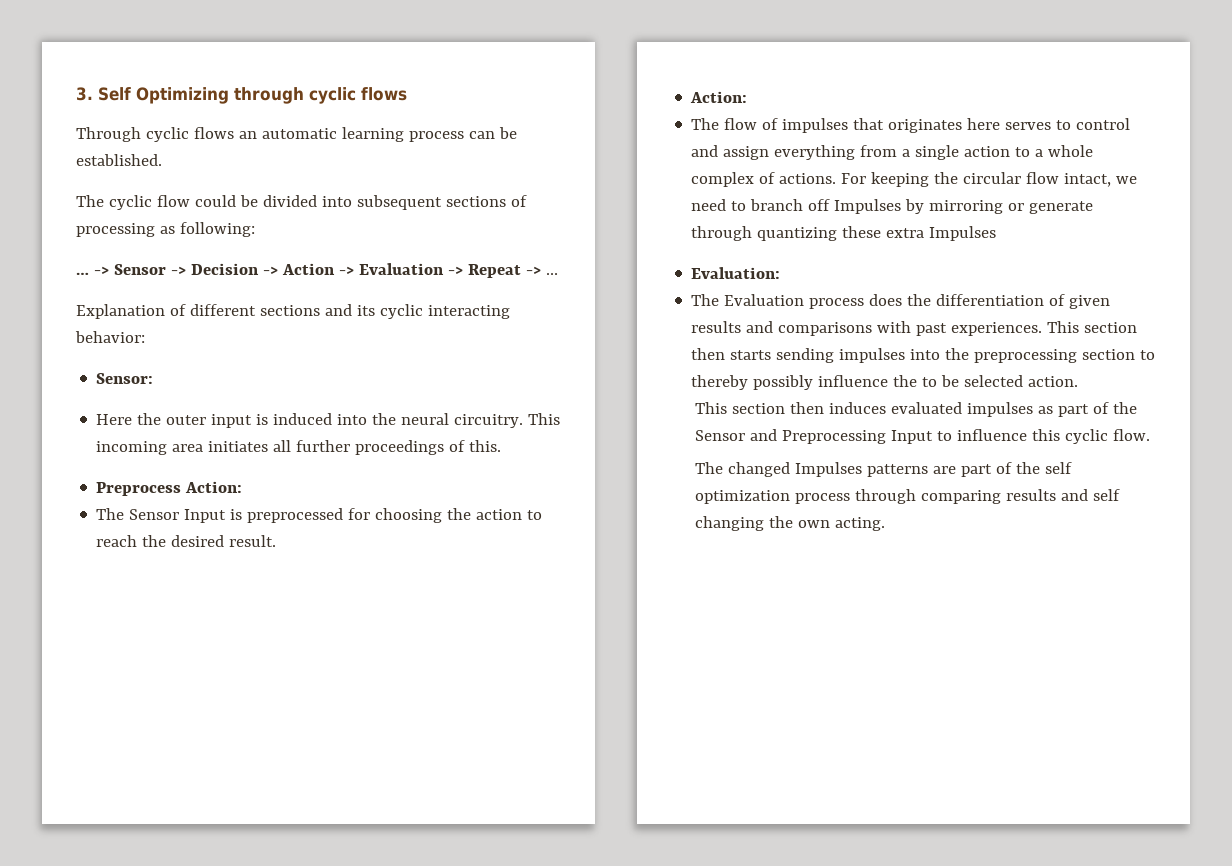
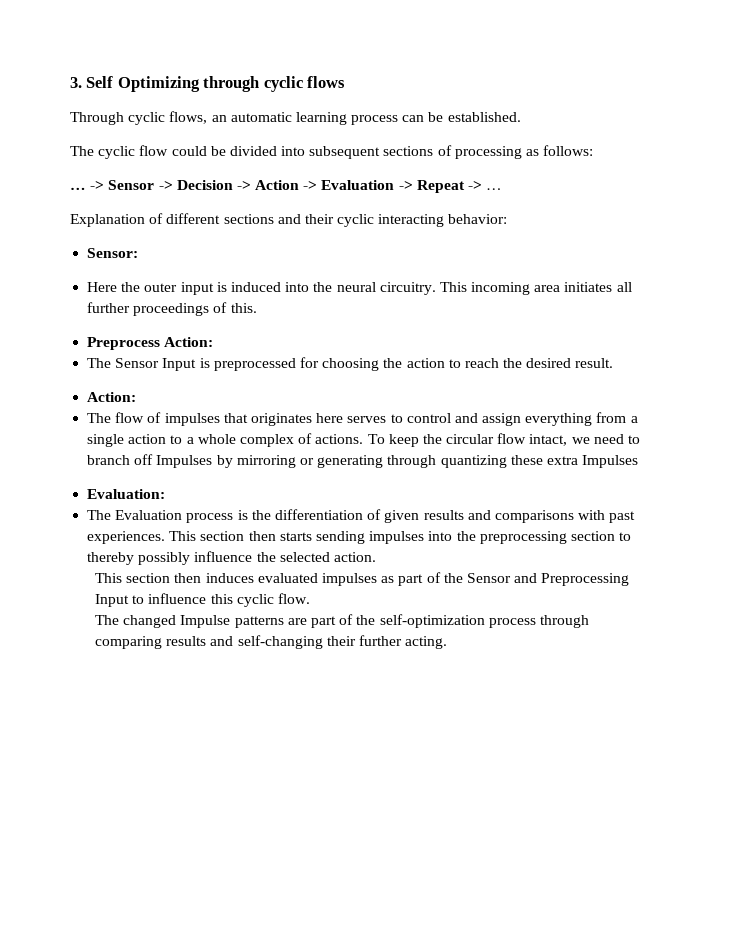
[193,127,234,139] flows -> [169,111,208,124] flows,
[179,222,255,237] following: -> [543,145,594,156] follows:
[356,305,375,316] its -> [304,214,334,224] their
[841,172,930,187] For keeping -> [367,434,419,447] To keep
[1029,201,1094,214] generate -> [317,455,384,468] generating
[869,294,903,306] does -> [237,510,248,520] is
[922,375,960,387] to be -> (276, 557) none
[794,462,862,477] Impulses -> [180,615,231,628] Impulse
[1044,462,1072,474] [694,490,790,504] self optimization -> [379,614,485,628] self-optimization
[1092,489,1120,501] [694,516,830,531] self changing the own -> [237,635,402,649] self-changing their further

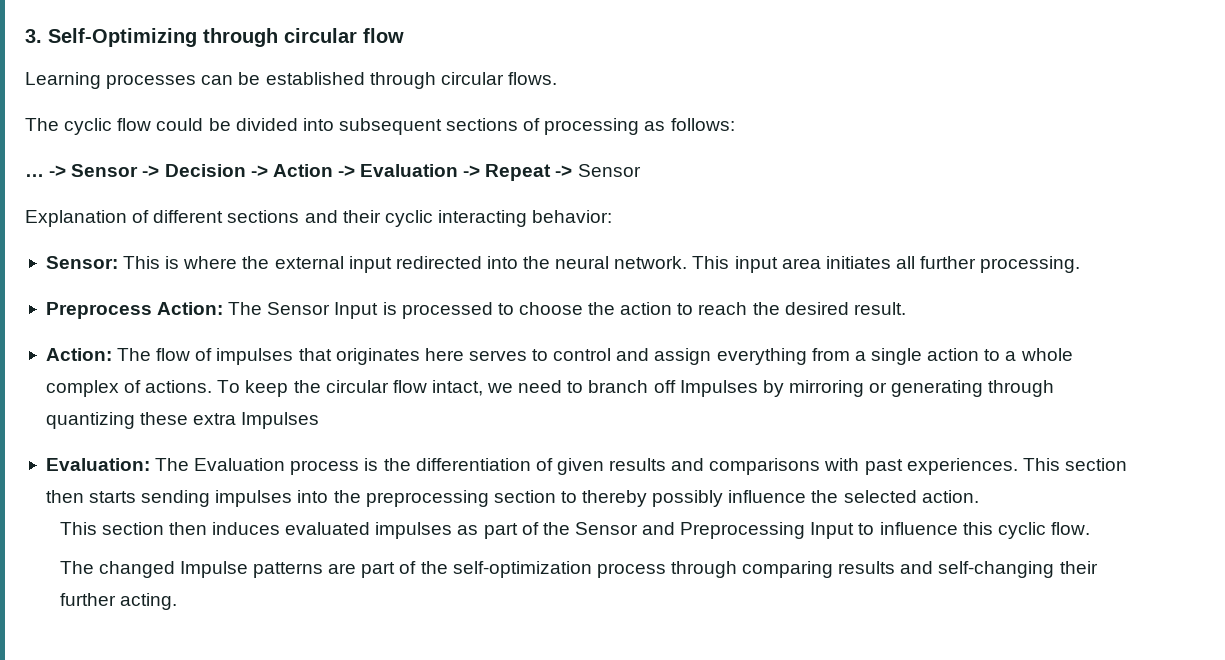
[86,76,346,92] [70,111,521,125] Self Optimizing through cyclic flows // Through cyclic flows, an automatic learning process can be established. -> [48,28,404,47] [25,72,557,89] Self-Optimizing through circular flow // Learning processes can be established through circular flows.
[486,188,503,190] … -> [577,164,641,177] Sensor
[87,282,531,295] // Here the outer input is induced into the neural circuitry. This incoming -> [123,256,778,273] This is where the external input redirected into the neural network. This input
[133,302,257,316] proceedings of this. -> [980,256,1081,273] processing.
(214, 342) // -> (224, 308) none
[213,357,380,371] preprocessed for choosing -> [401,302,583,319] processed to choose
(137, 397) // -> (112, 354) none
(166, 494) // -> (150, 464) none

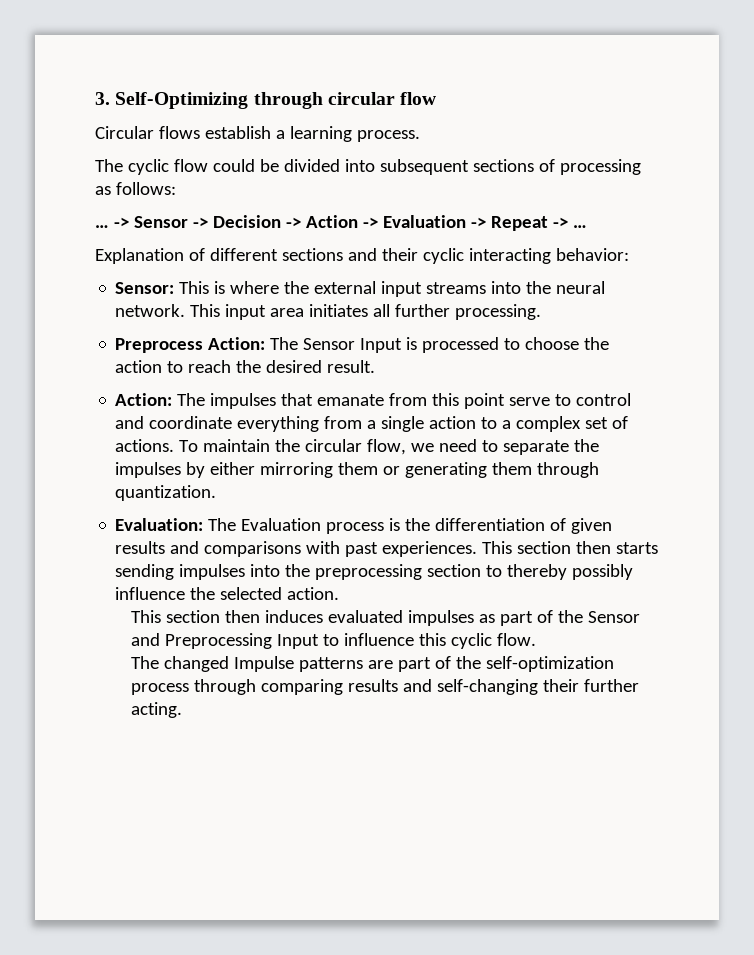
[25,72,557,89] Learning processes can be established through circular flows. -> [95,126,420,142] Circular flows establish a learning process.
[577,164,641,177] Sensor -> [572,225,587,228] …
[395,256,482,269] redirected -> [426,282,487,294] streams
[156,348,527,365] flow of impulses that originates here serves -> [210,393,551,409] impulses that emanate from this point serve
[654,348,712,365] assign -> [149,416,233,429] coordinate
[1020,348,1073,361] [45,380,119,397] whole complex -> [516,416,609,432] complex set
[245,380,289,397] keep -> [203,439,271,452] maintain
[392,380,483,396] flow intact, -> [367,439,407,455] flow,
[588,380,1055,397] [45,412,320,429] branch off Impulses by mirroring or generating through quantizing these extra Impulses -> [503,439,600,455] [115,462,600,478] [115,485,217,501] separate the impulses by either mirroring them or generating them through quantization.

